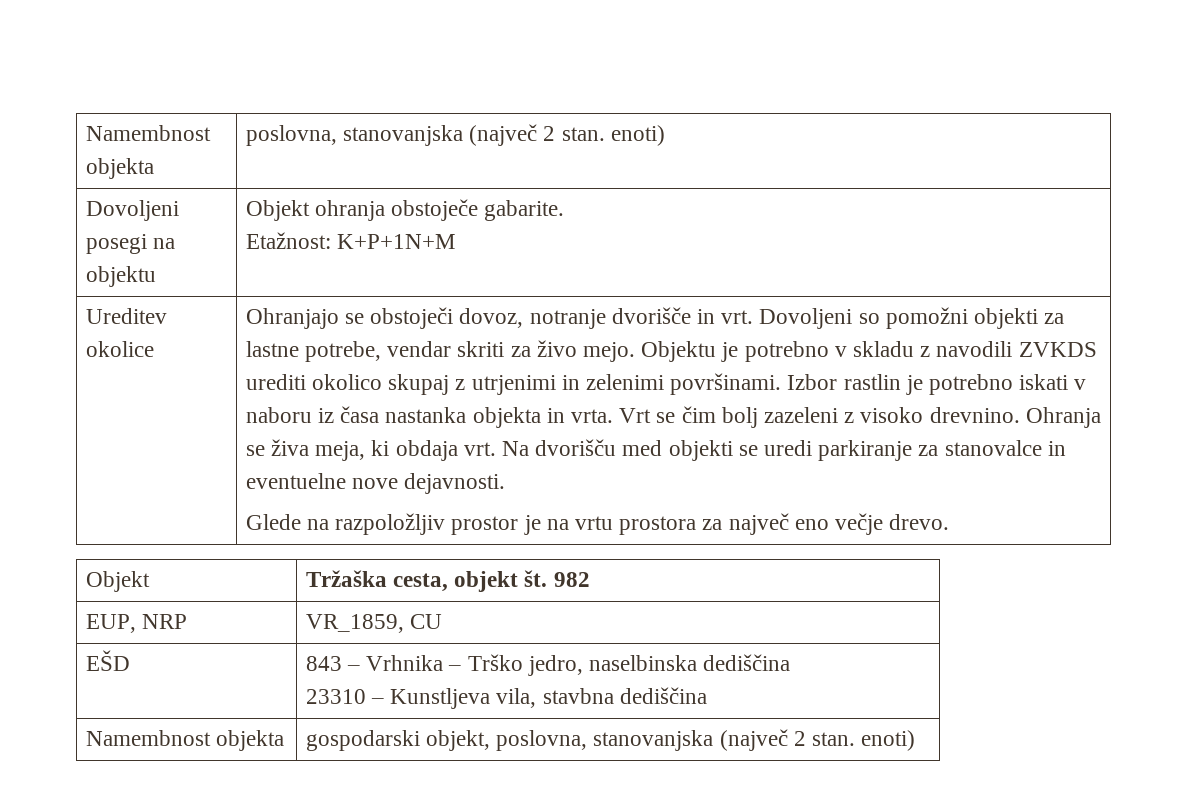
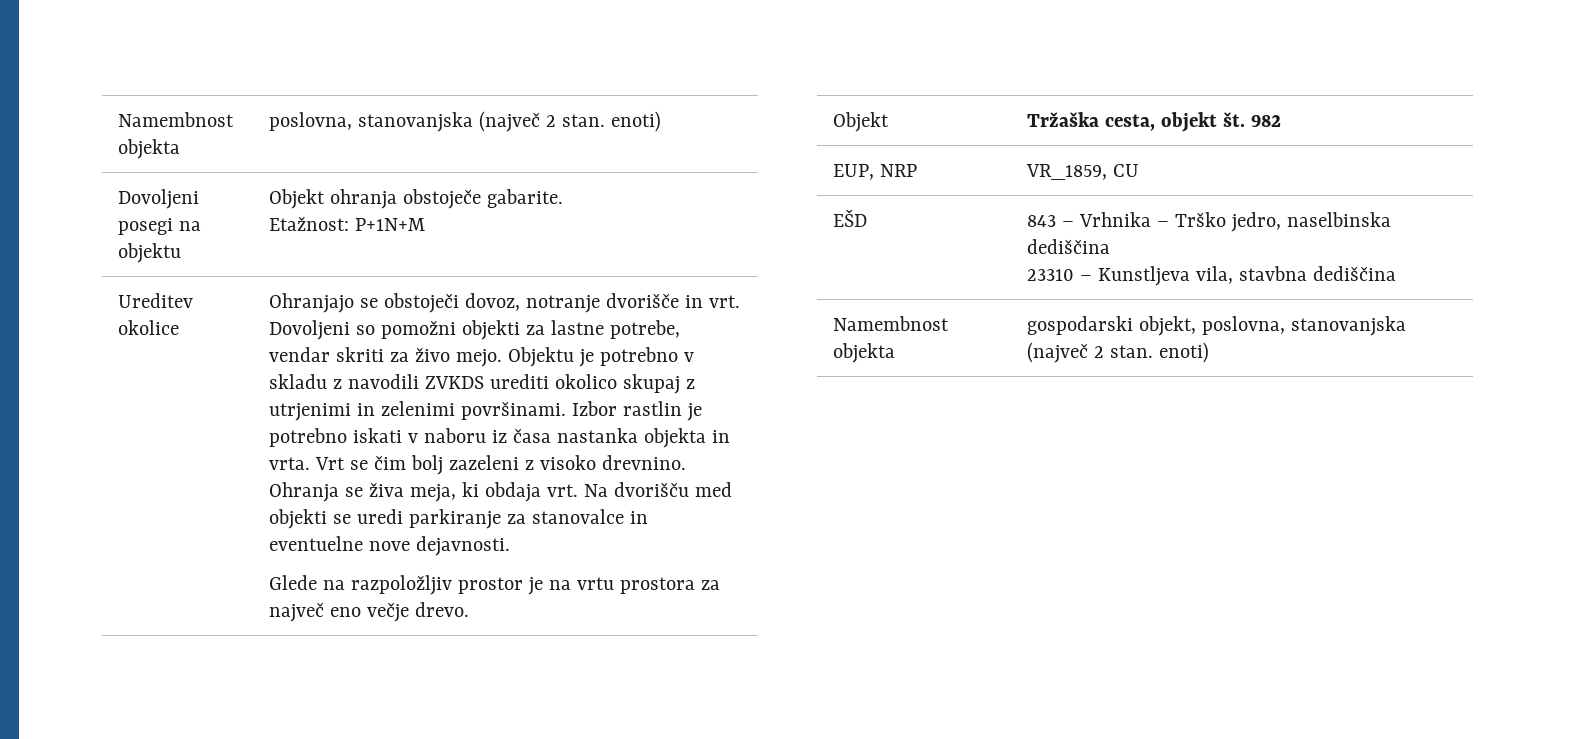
[336,234,455,249] K+P+1N+M -> [355,218,426,231] P+1N+M

